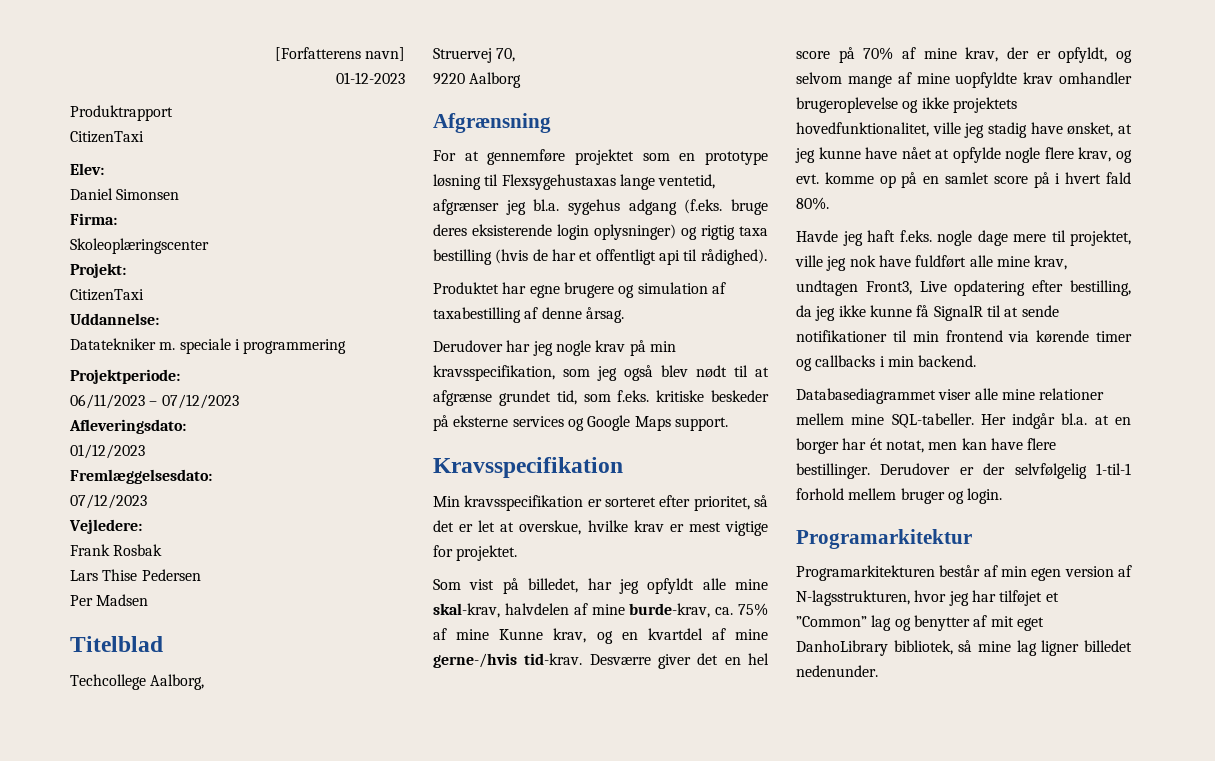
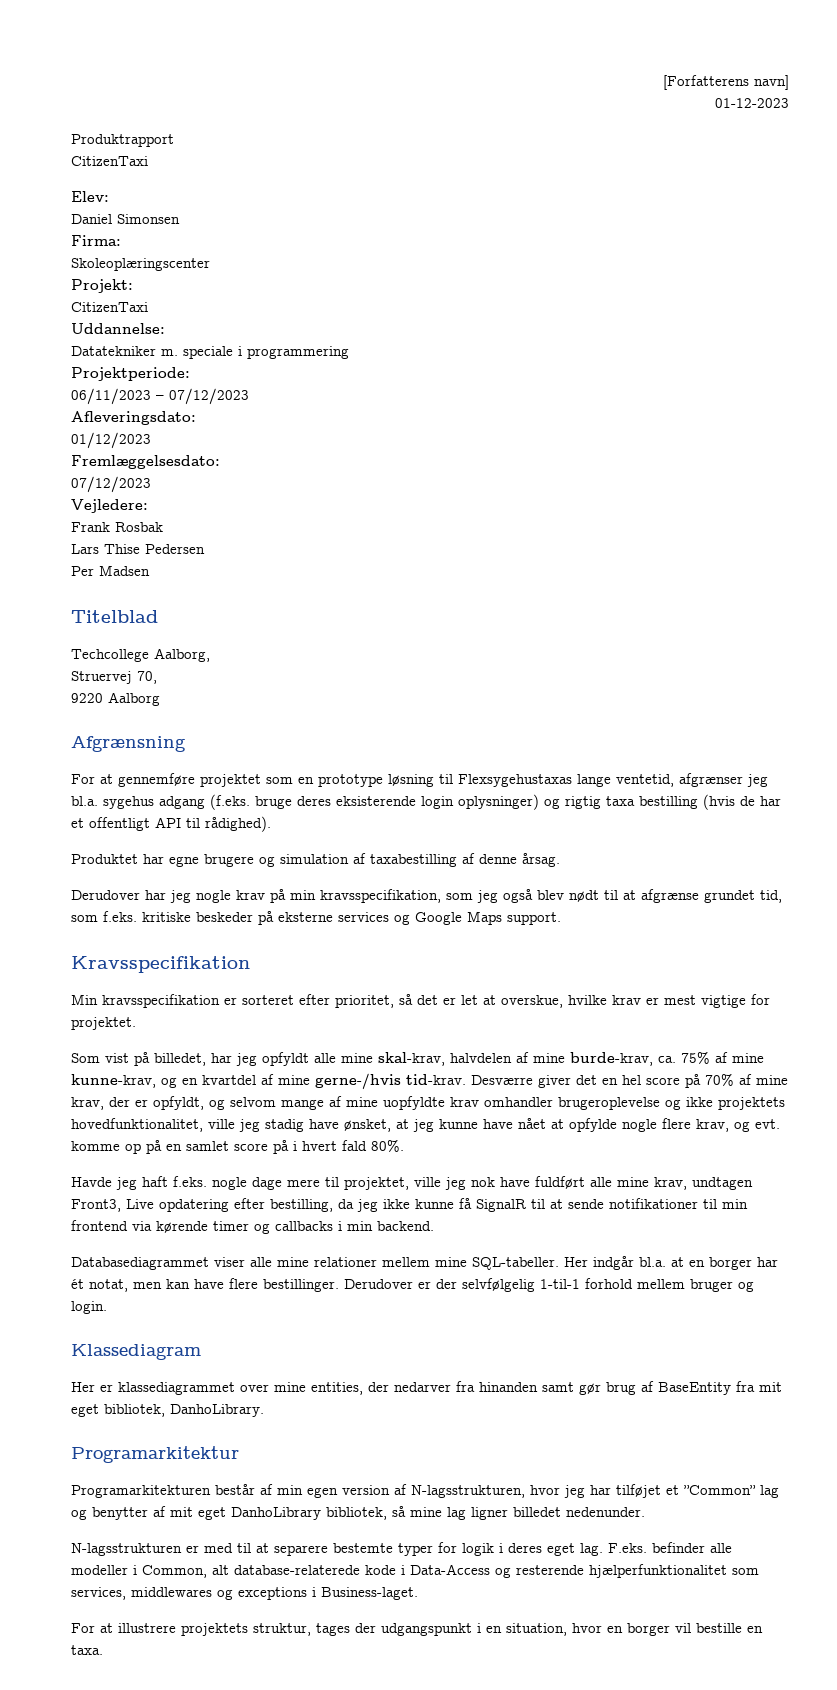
[658,250,680,265] api -> [155,817,181,828] API
[499,628,587,643] Kunne krav, -> [71,1074,156,1088] kunne-krav,
(1003, 496) none -> [71,1344,201,1360] [71,1381,782,1395] [71,1404,264,1417] // Klassediagram // Her er klassediagrammet over mine entities, der nedarver fra hinanden samt gør brug af BaseEntity fra mit eget bibliotek, DanhoLibrary.
(878, 671) none -> [71,1542,732,1556] [71,1564,759,1578] [71,1587,418,1600] [71,1623,763,1636] [71,1645,103,1655] // N-lagsstrukturen er med til at separere bestemte typer for logik i deres eget lag. F.eks. befinder alle modeller i Common, alt database-relaterede kode i Data-Access og resterende hjælperfunktionalitet som services, middlewares og exceptions i Business-laget. // For at illustrere projektets struktur, tages der udgangspunkt i en situation, hvor en borger vil bestille en taxa.

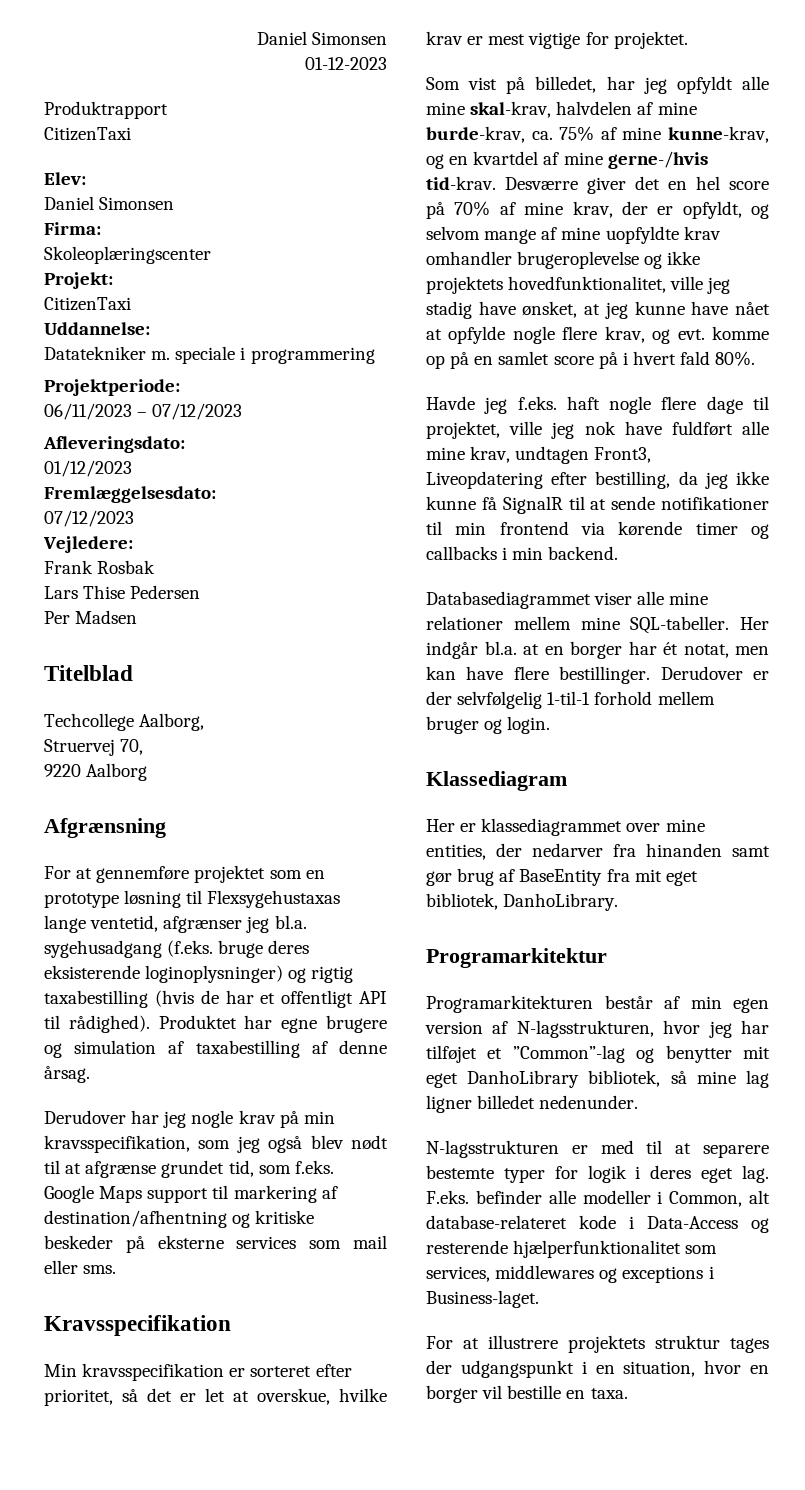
[663,75,789,90] [Forfatterens navn] -> [256,31,387,45] Daniel Simonsen
[103,796,205,809] sygehus adgang -> [44,940,162,958] sygehusadgang
[421,794,698,810] login oplysninger) og rigtig taxa bestilling -> [145,965,354,983] [44,990,148,1008] loginoplysninger) og rigtig taxabestilling
(271, 824) // -> (150, 1024) none
(137, 916) none -> [44,1185,338,1203] [44,1210,251,1228] Google Maps support til markering af destination/afhentning og
[394,911,561,925] og Google Maps support. -> [309,1235,388,1249] [44,1260,117,1274] som mail eller sms.
[142,1176,320,1190] haft f.eks. nogle dage mere -> [517,396,743,414] f.eks. haft nogle flere dage
[126,1199,229,1212] Live opdatering -> [426,471,543,489] Liveopdatering
[684,1485,779,1498] ”Common” lag -> [512,1045,625,1063] ”Common”-lag
[153,1506,166,1517] af -> (732, 1054) none
[234,1565,360,1575] database-relaterede -> [426,1215,567,1229] database-relateret
[253,1623,311,1636] struktur, -> [655,1335,720,1349] struktur

